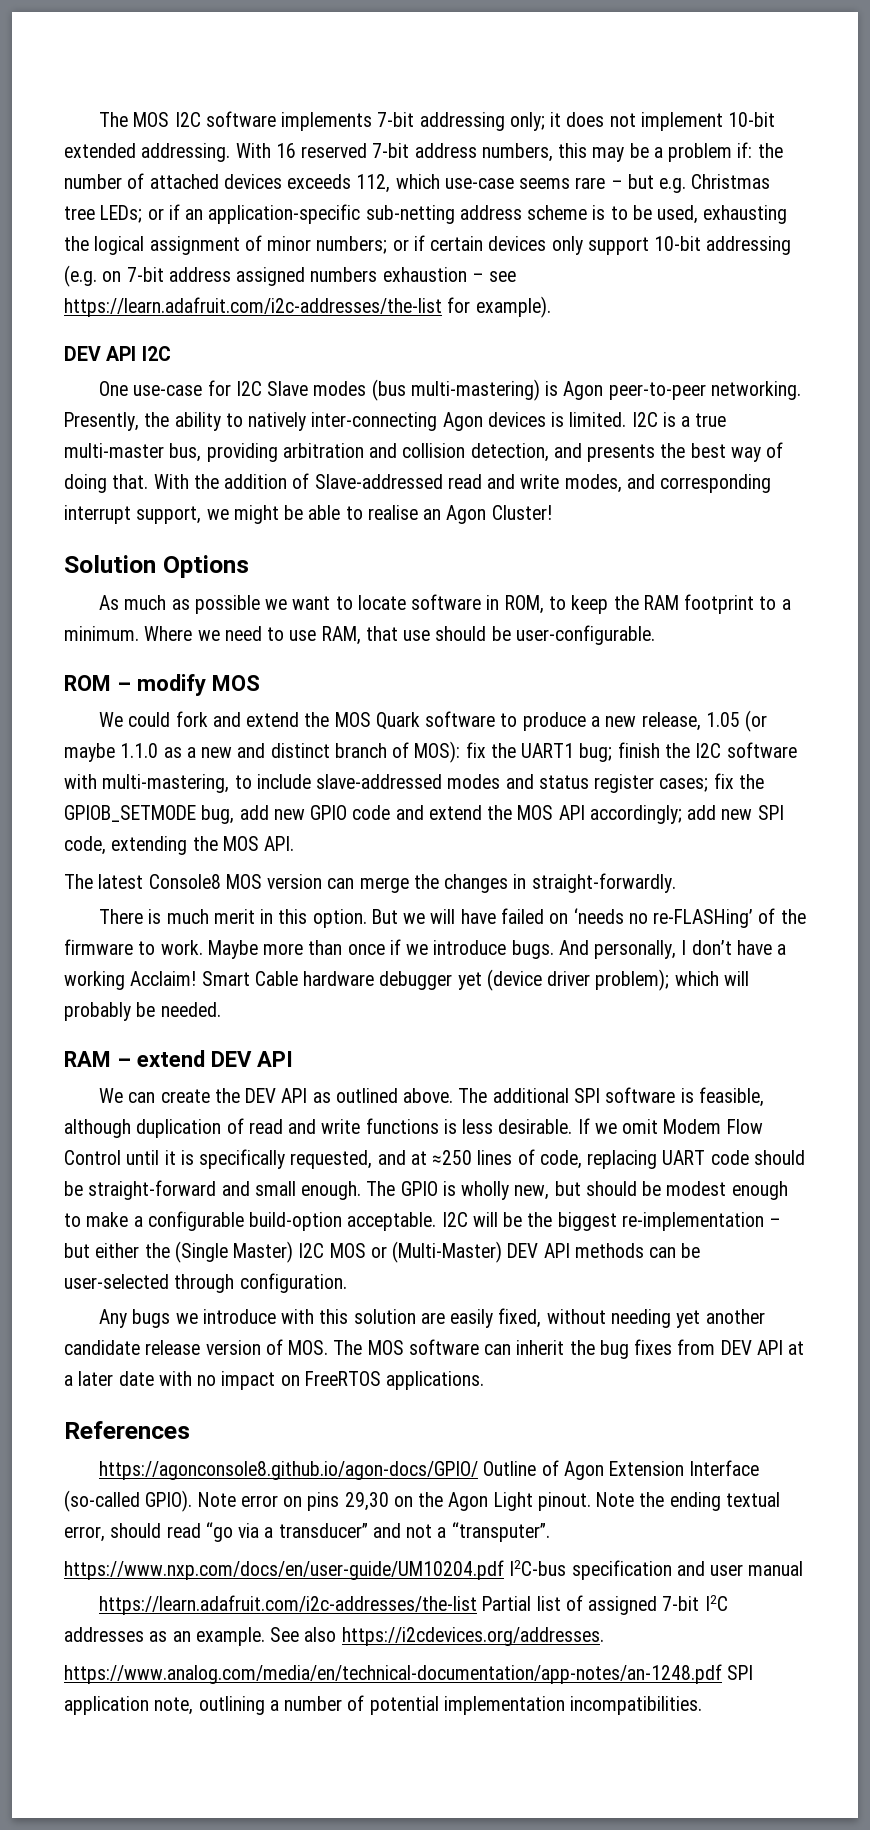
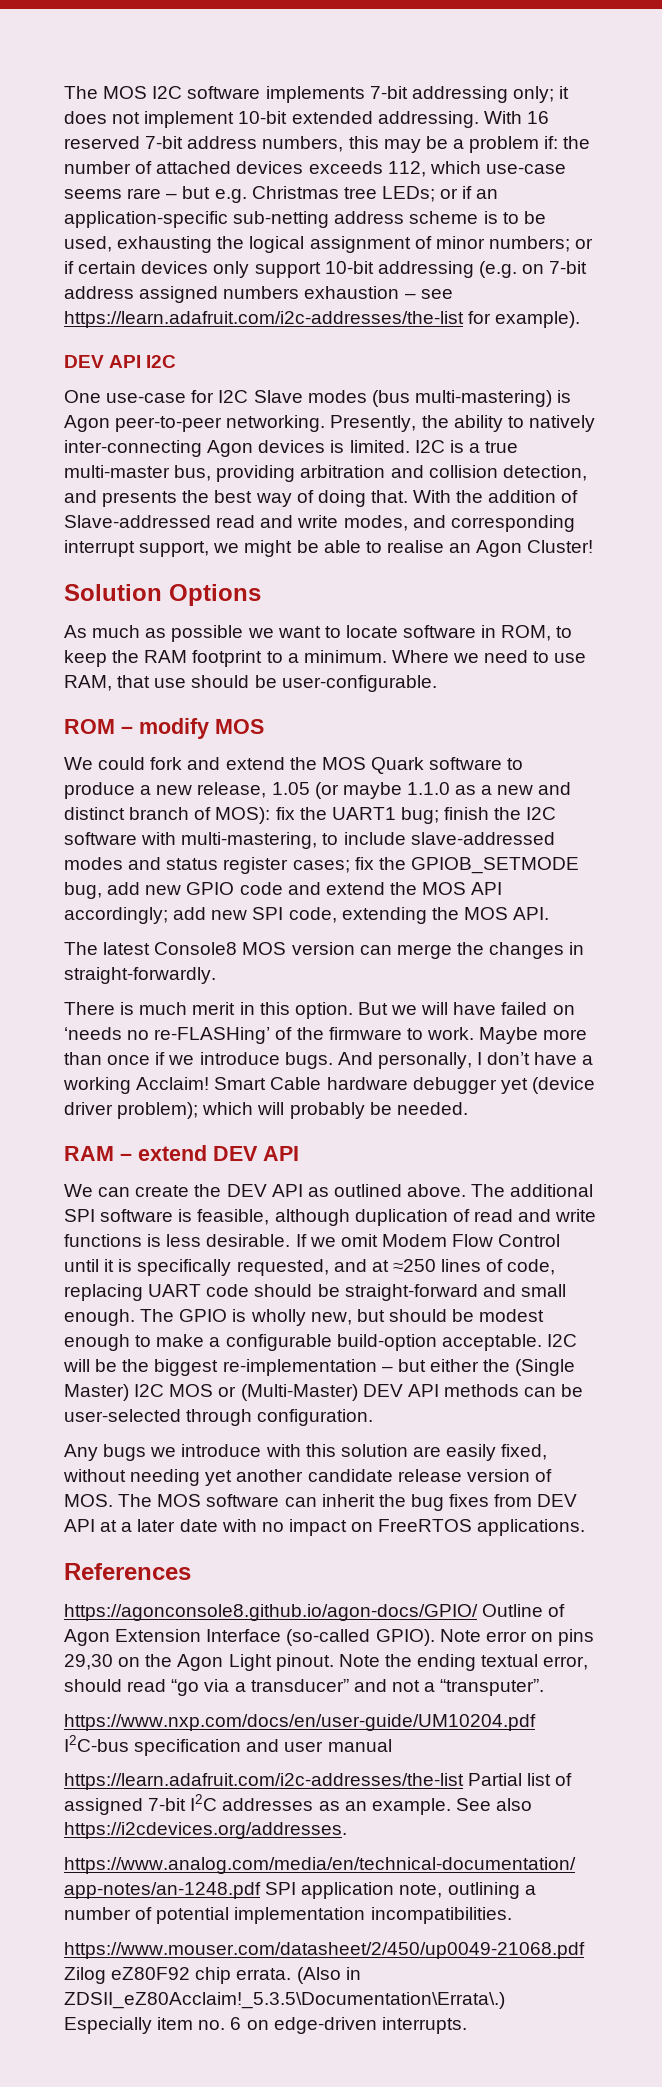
(703, 1705) none -> [64,1942,585,1959] [64,1967,361,1984] [64,1992,505,2009] [64,2017,467,2034] // https://www.mouser.com/datasheet/2/450/up0049-21068.pdf Zilog eZ80F92 chip errata. (Also in ZDSII_eZ80Acclaim!_5.3.5\Documentation\Errata\.) Especially item no. 6 on edge-driven interrupts.

